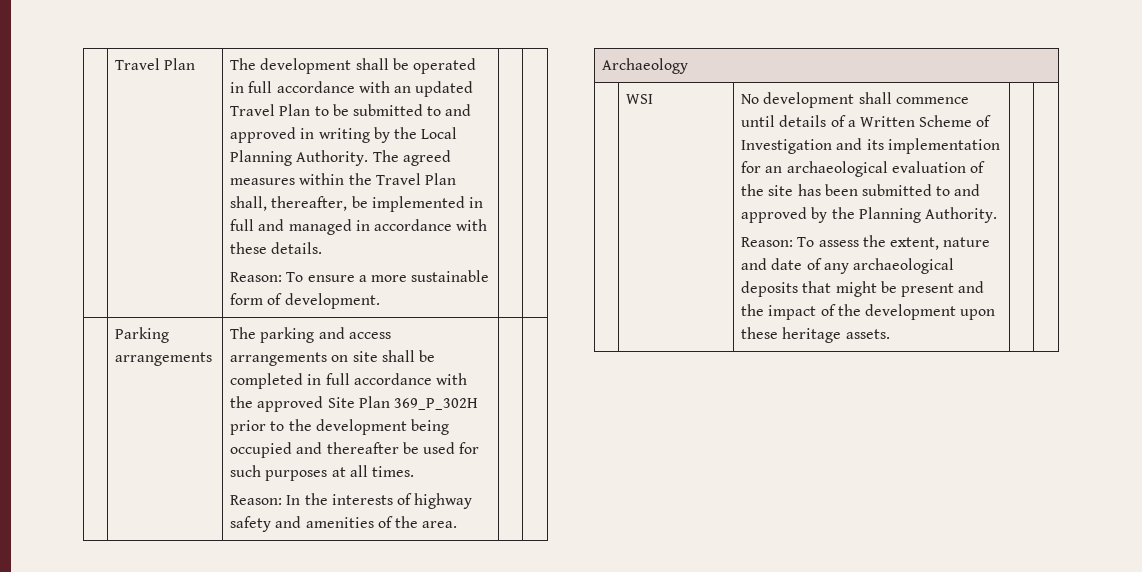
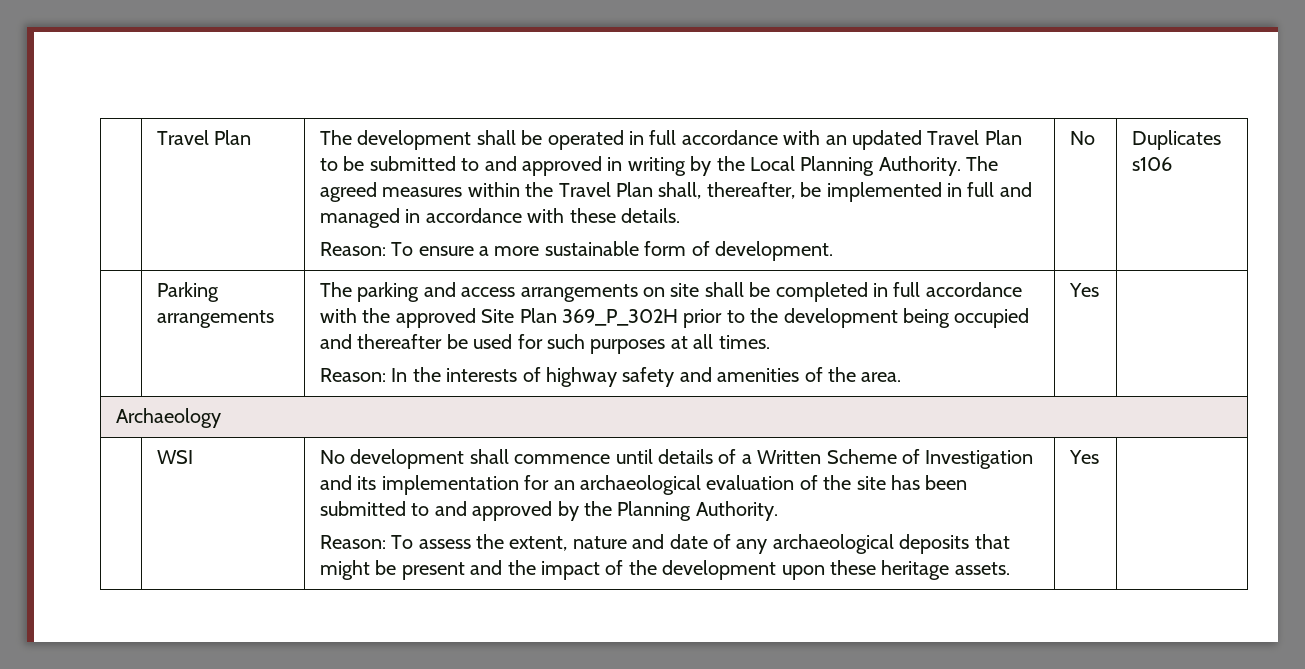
(380, 301) | -> [1069,131,1095,145] [1131,130,1221,150] [1131,157,1172,171] No | Duplicates s106
(458, 524) none -> [1068,283,1099,297] Yes
(890, 334) none -> [1068,450,1099,464] Yes

